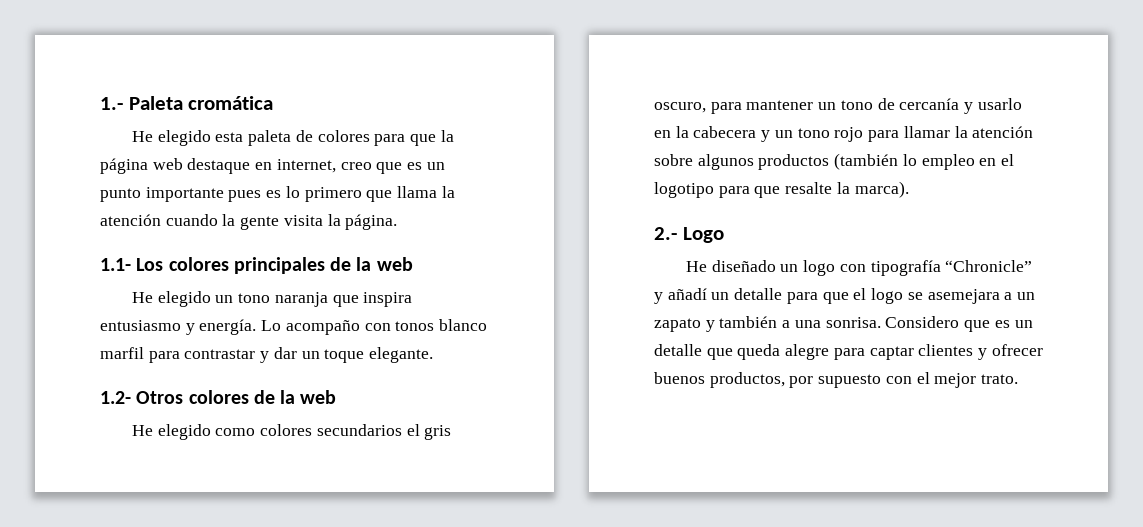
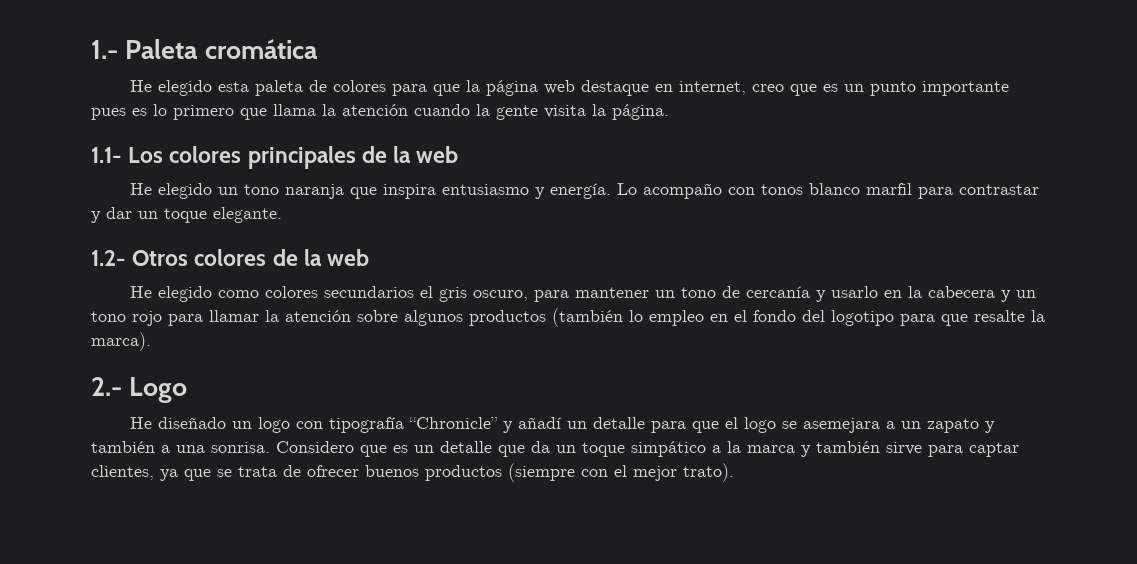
(1015, 160) none -> [753,310,825,322] fondo del
[737,344,1043,360] [654,372,882,388] queda alegre para captar clientes y ofrecer buenos productos, por supuesto -> [531,441,1019,457] [91,463,575,482] da un toque simpático a la marca y también sirve para captar clientes, ya que se trata de ofrecer buenos productos (siempre
[981,374,1019,384] trato. -> [683,463,734,482] trato).

